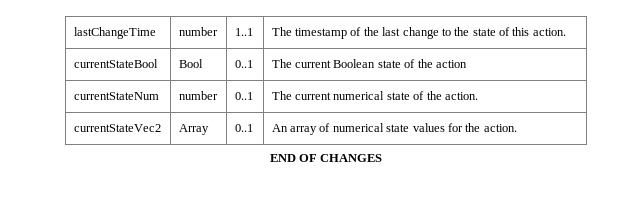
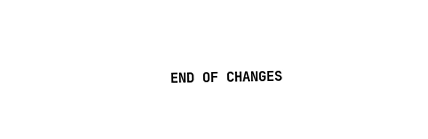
[73,27,156,39] [178,27,218,36] [234,28,253,36] [271,27,566,39] [73,59,158,68] [178,59,203,68] [234,60,253,68] [271,59,467,68] [73,92,159,100] [178,91,218,100] [234,92,253,100] [271,91,478,100] [73,124,161,132] [178,124,209,135] [234,124,253,132] [271,123,517,135] lastChangeTime | number | 1..1 | The timestamp of the last change to the state of this action. // currentStateBool | Bool | 0..1 | The current Boolean state of the action // currentStateNum | number | 0..1 | The current numerical state of the action. // currentStateVec2 | Array | 0..1 | An array of numerical state values for the action. // -> (169, 77) none

